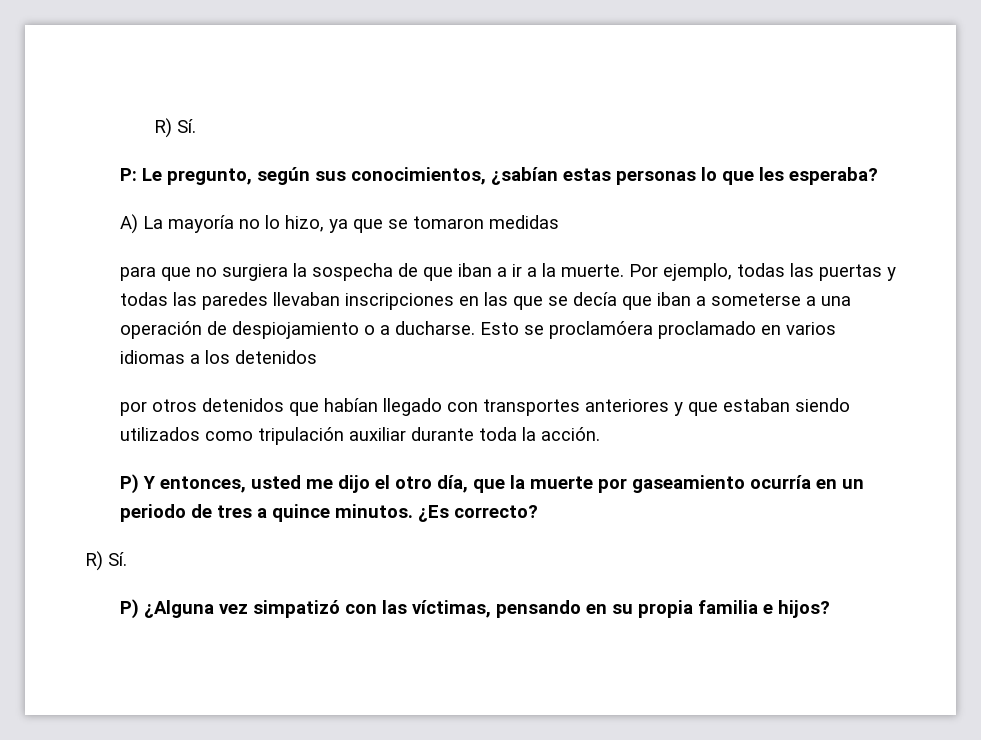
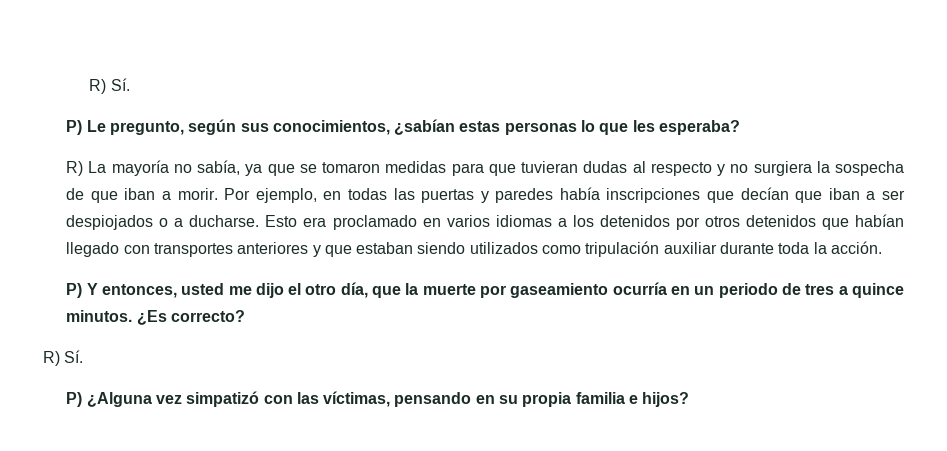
[154,118,197,138] [119,168,137,181] R) Sí. // P: -> [89,78,130,94] [66,120,83,135] R) Sí. // P)
[119,214,138,234] A) -> [66,161,84,176] R)
[264,215,324,232] lo hizo, -> [197,160,241,175] sabía,
(559, 222) // -> (447, 167) none
(191, 274) none -> [521,161,726,176] tuvieran dudas al respecto y
[511,263,624,277] ir a la muerte. -> [177,188,218,200] morir.
(732, 272) none -> [323,191,342,200] en
[119,292,851,310] [119,321,359,339] todas las paredes llevaban inscripciones en las que se decía que iban a someterse a una operación de despiojamiento -> [495,187,905,203] [66,215,154,230] paredes había inscripciones que decían que iban a ser despiojados
[523,321,653,339] se proclamóera -> [303,217,327,227] era
(317, 357) // -> (670, 221) none

